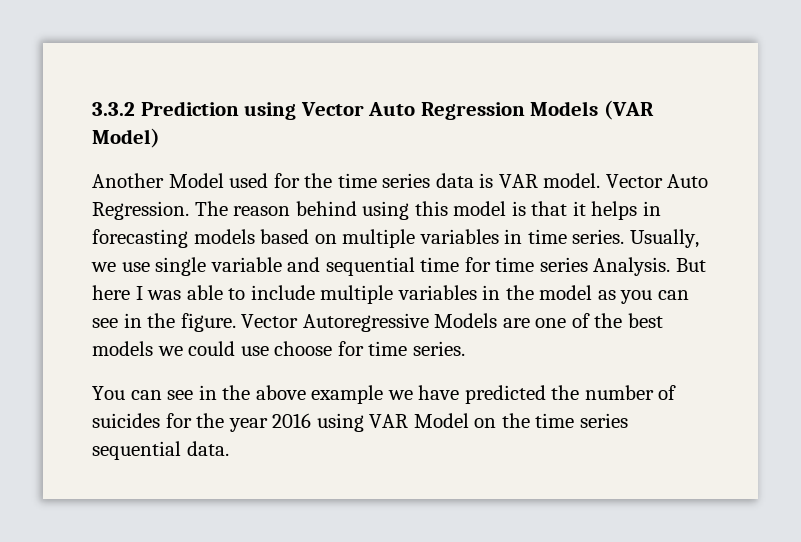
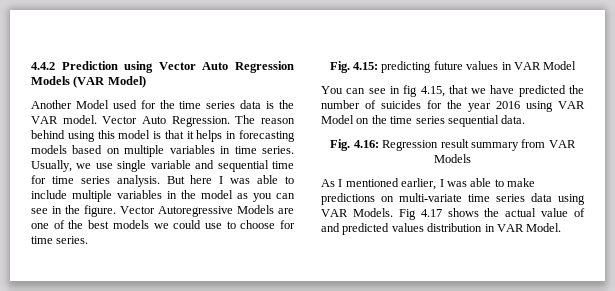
[92,102,135,116] 3.3.2 -> [31,62,55,70] 4.4.2
(494, 180) none -> [279,100,294,109] the
[593,257,671,276] Analysis. -> [116,175,160,187] analysis.
(269, 351) none -> [226,221,236,229] to
(465, 348) none -> [329,61,577,73] // Fig. 4.15: predicting future values in VAR Model
[222,385,384,404] the above example -> [403,85,468,97] fig 4.15, that
(229, 448) none -> [330,139,576,151] [434,154,471,163] [321,178,535,190] [321,193,585,205] [321,208,585,220] [321,223,562,235] // Fig. 4.16: Regression result summary from VAR Models // As I mentioned earlier, I was able to make predictions on multi-variate time series data using VAR Models. Fig 4.17 shows the actual value of and predicted values distribution in VAR Model.

